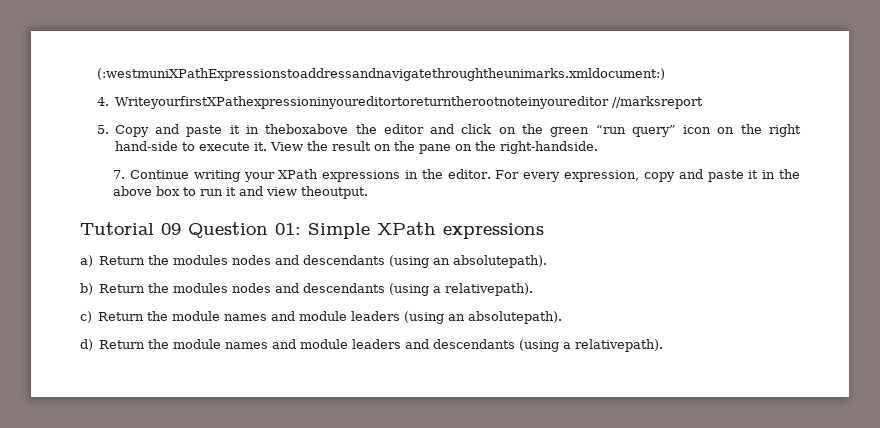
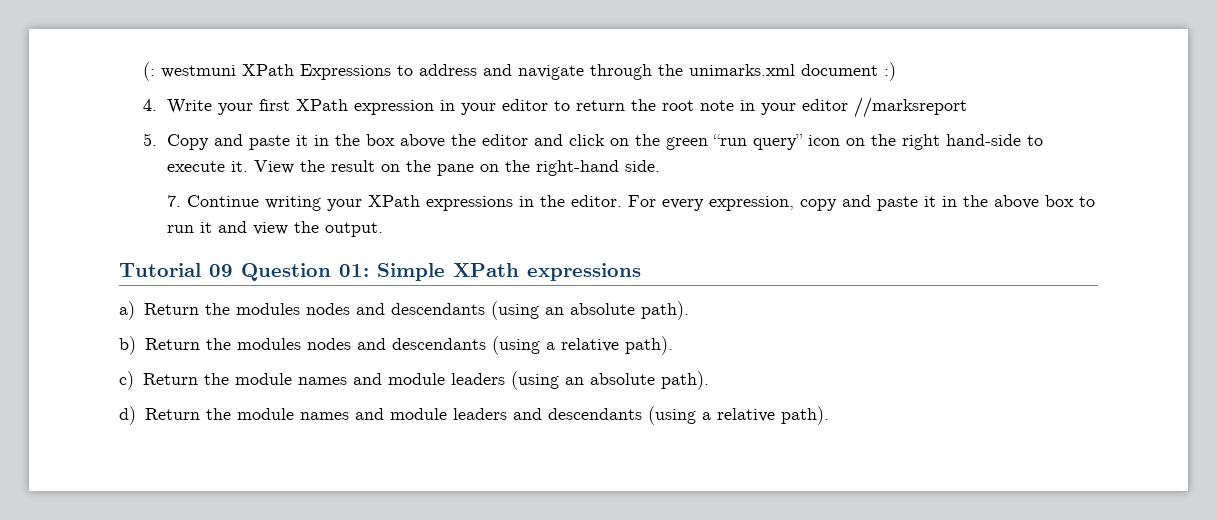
[96,68,665,81] [96,96,609,109] (:westmuniXPathExpressionstoaddressandnavigatethroughtheunimarks.xmldocument:) // 4. WriteyourfirstXPathexpressioninyoureditortoreturntherootnoteinyoureditor -> [143,62,897,81] [143,99,849,115] (: westmuni XPath Expressions to address and navigate through the unimarks.xml document :) // 4. Write your first XPath expression in your editor to return the root note in your editor
[265,124,349,134] theboxabove -> [335,134,446,148] the box above
[499,141,598,154] right-handside. -> [536,160,661,176] right-hand side.
[301,186,369,199] theoutput. -> [294,221,384,237] the output.
[453,255,548,268] absolutepath). -> [569,301,689,320] absolute path).
[445,283,534,296] relativepath). -> [560,336,673,355] relative path).
[468,311,563,324] absolutepath). -> [590,371,710,390] absolute path).
[575,339,664,352] relativepath). -> [716,406,829,425] relative path).

